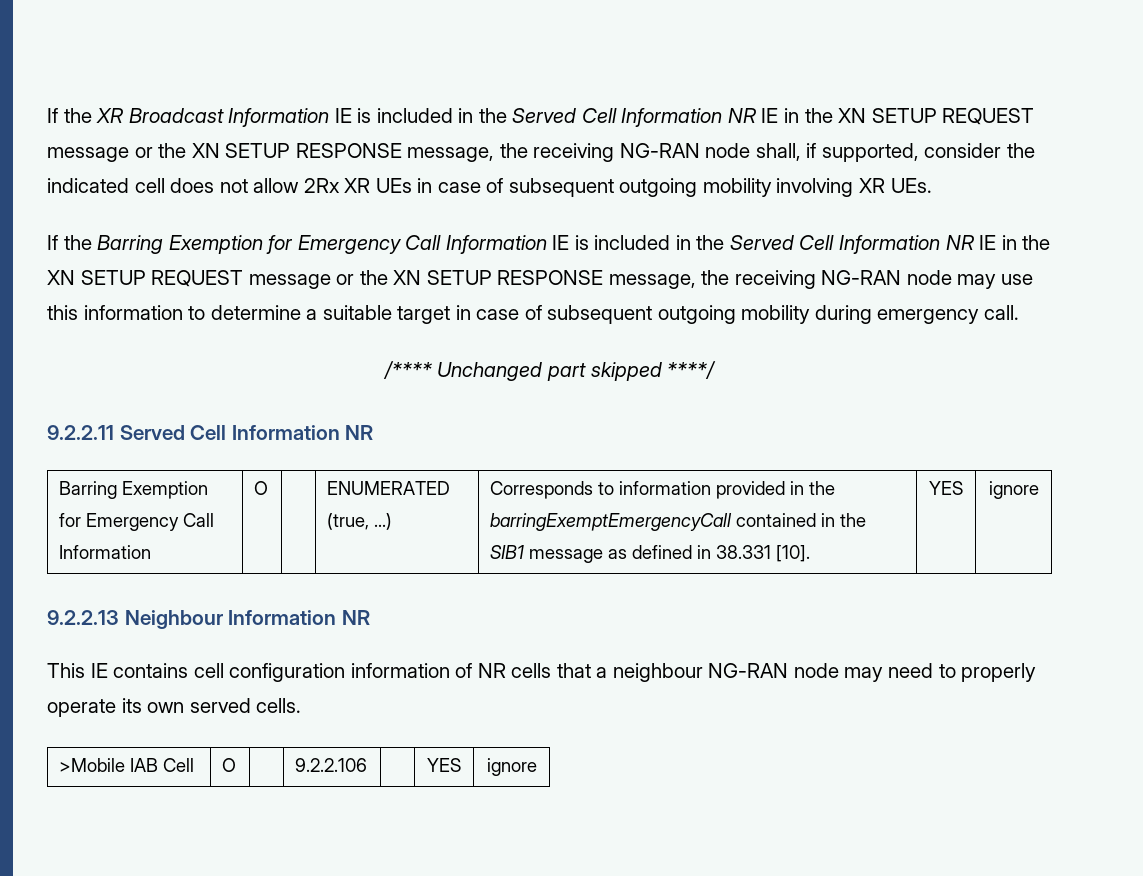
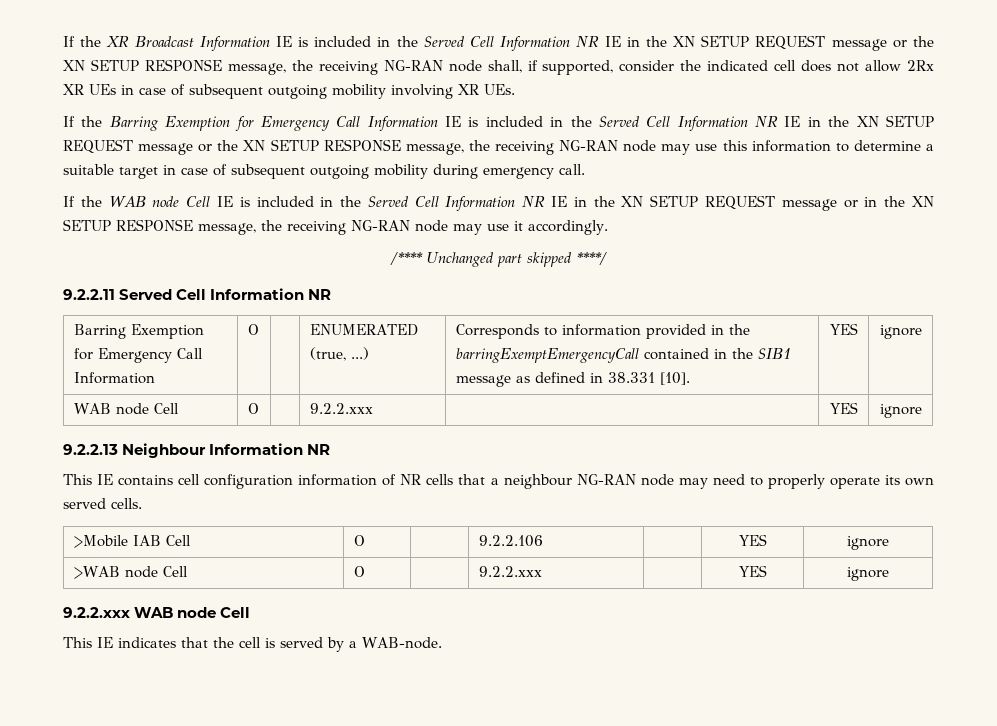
(1020, 312) none -> [63,195,934,211] [63,219,608,235] // If the WAB node Cell IE is included in the Served Cell Information NR IE in the XN SETUP REQUEST message or in the XN SETUP RESPONSE message, the receiving NG-RAN node may use it accordingly.
(1039, 490) none -> [73,403,179,415] [247,403,259,414] [309,403,373,414] [829,402,858,414] [879,404,922,418] // WAB node Cell | O | | 9.2.2.xxx | | YES | ignore
(537, 767) none -> [73,566,188,579] [353,566,365,577] [478,566,542,577] [738,565,767,577] [847,567,889,581] [63,607,251,618] [63,637,442,652] // >WAB node Cell | O | | 9.2.2.xxx | | YES | ignore // 9.2.2.xxx WAB node Cell // This IE indicates that the cell is served by a WAB-node.

